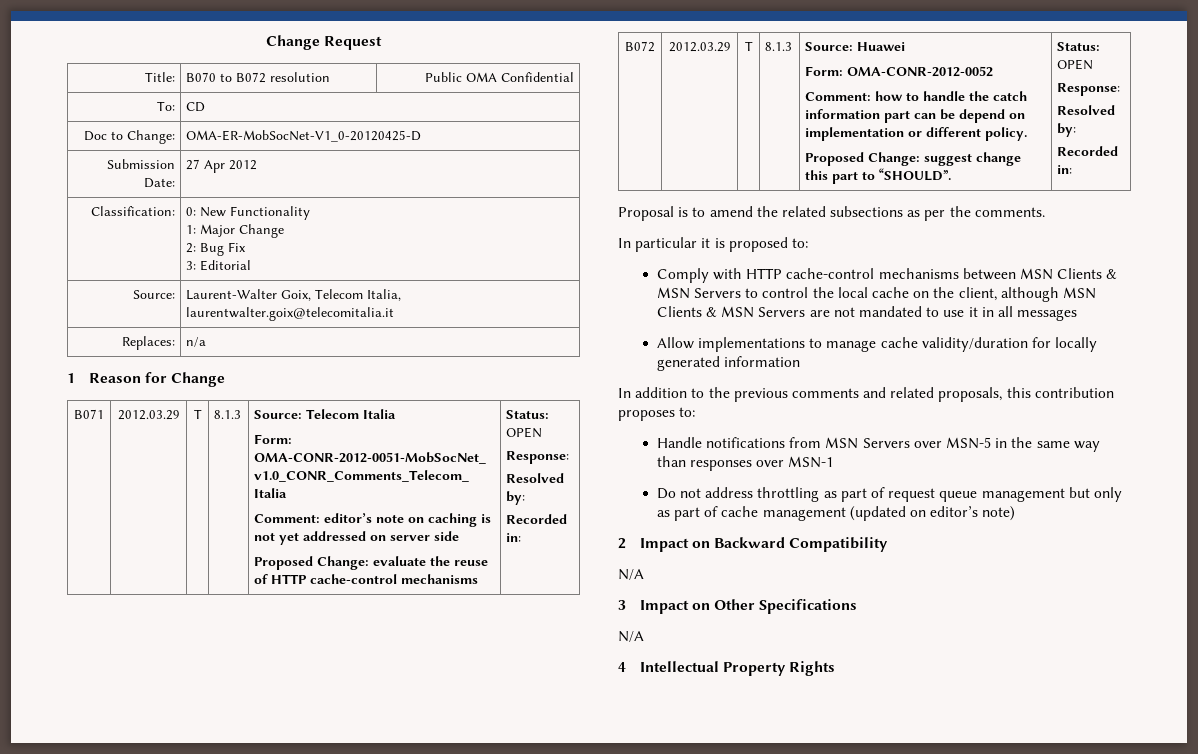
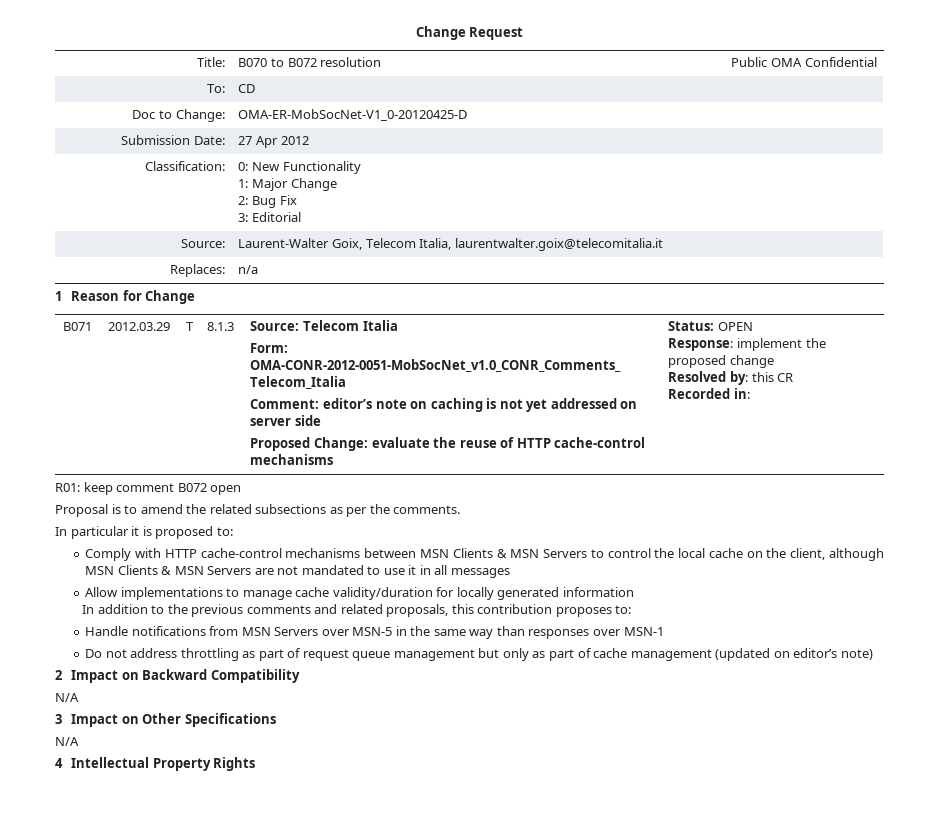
[506,473,565,483] [506,491,526,505] [506,514,568,524] [506,533,522,542] [625,41,655,52] [668,42,731,52] [744,41,753,51] [765,42,793,51] [805,42,906,51] [805,66,994,77] [805,91,1028,101] [805,109,1026,123] [805,127,1028,141] [805,152,1022,166] [805,168,952,184] [1057,42,1101,51] [1057,59,1094,70] [1057,83,1121,96] [1057,105,1116,115] [1057,123,1077,137] [1057,146,1119,156] [1057,165,1073,174] // Resolved by: // Recorded in: // B072 | 2012.03.29 | T | 8.1.3 | Source: Huawei // Form: OMA-CONR-2012-0052 // Comment: how to handle the catch information part can be depend on implementation or different policy. // Proposed Change: suggest change this part to “SHOULD”. | Status: OPEN // Response: // Resolved by: // Recorded in: -> [737,338,826,351] [668,355,775,368] [668,371,794,385] [668,388,751,399] [55,482,242,495] implement the proposed change // Resolved by: this CR // Recorded in: // R01: keep comment B072 open

